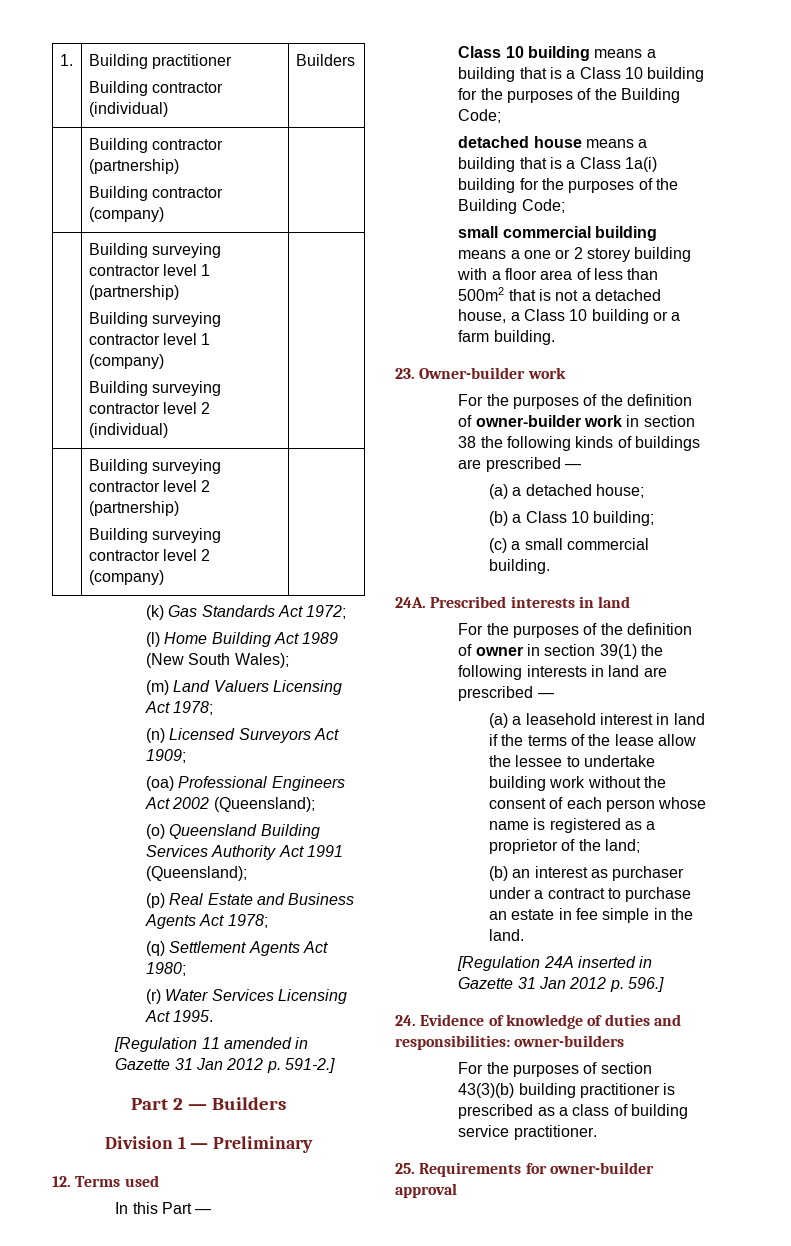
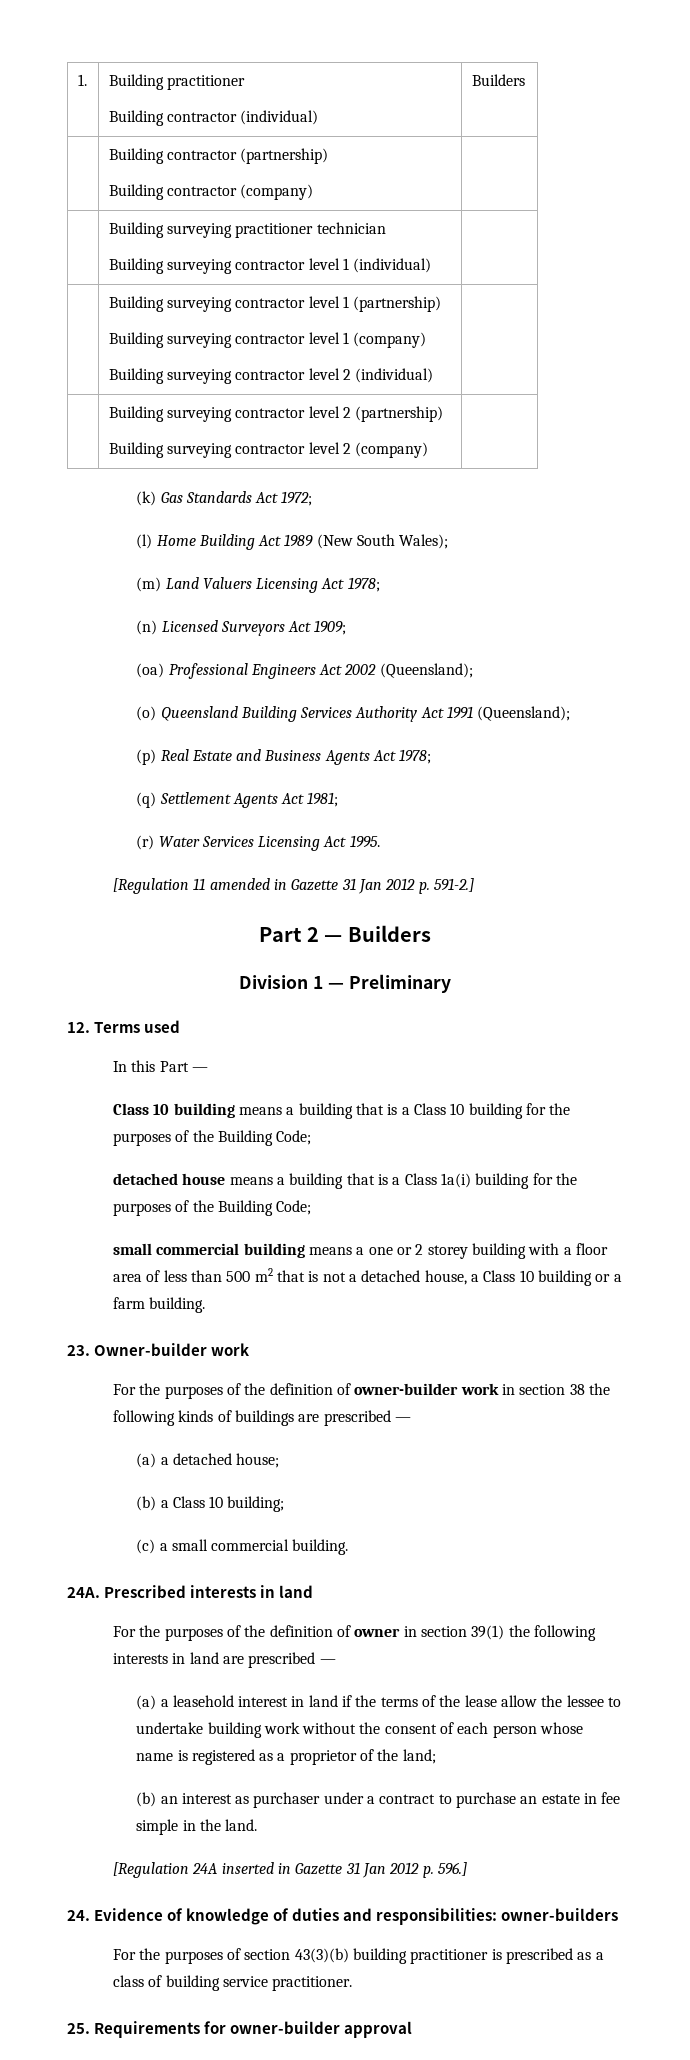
(164, 214) none -> [108,222,386,238] [108,258,432,274] // | Building surveying practitioner technician // Building surveying contractor level 1 (individual) |
[145,962,186,976] 1980; -> [307,792,339,807] 1981;
[458,287,505,301] 500m2 -> [226,1268,273,1282] 500 m2

